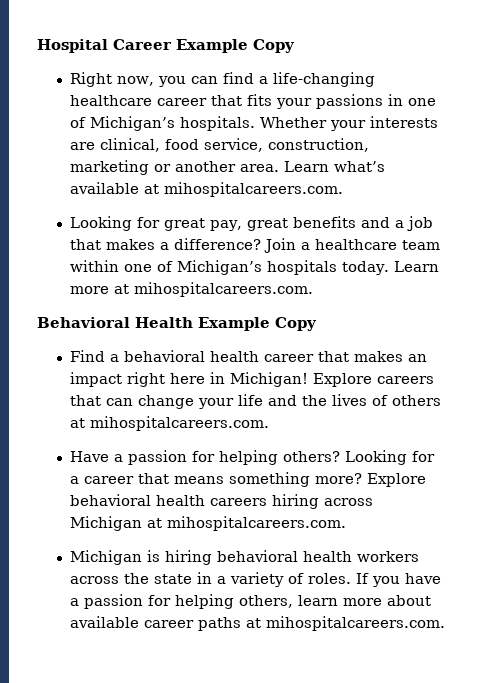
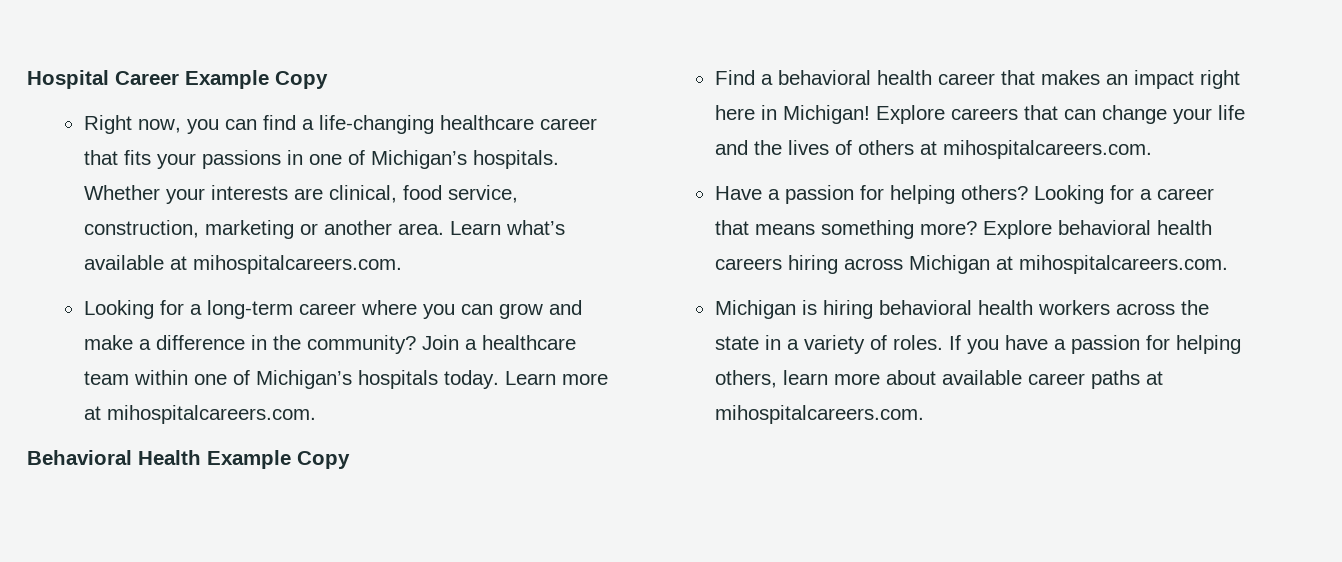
[164,216,434,231] [70,238,262,250] great pay, great benefits and a job that makes a difference? -> [189,300,582,319] [83,335,416,354] a long-term career where you can grow and make a difference in the community?

